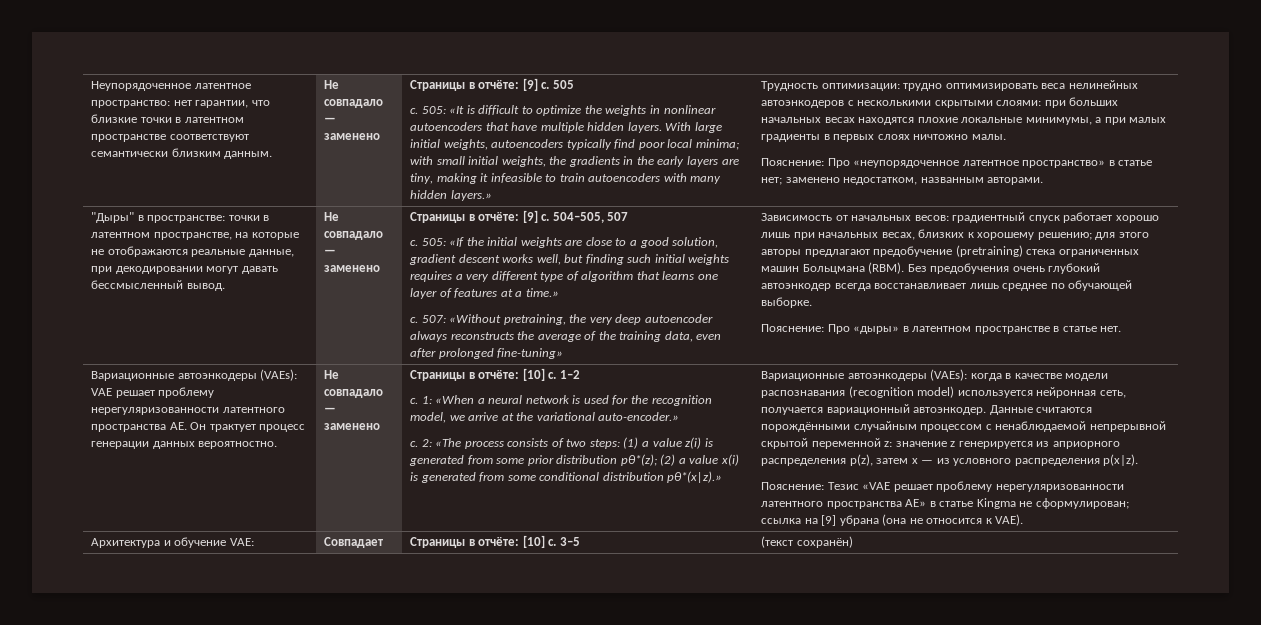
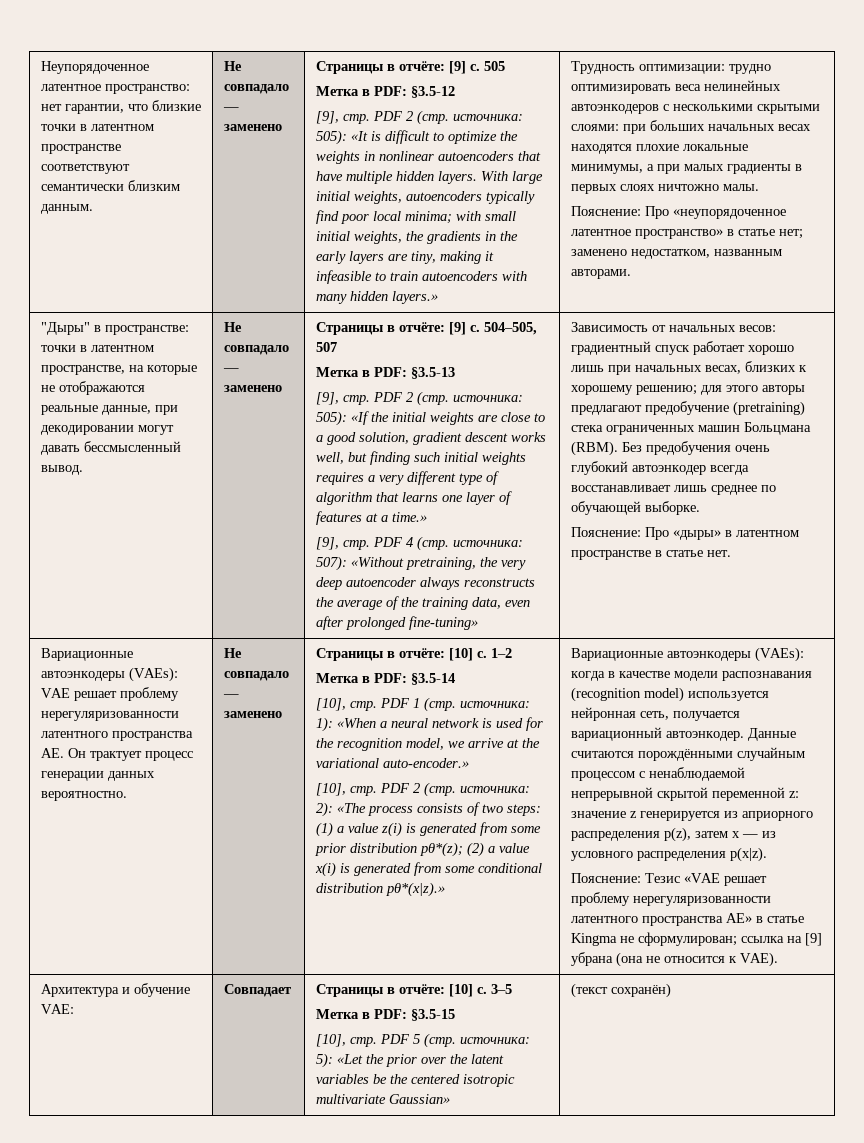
[410,106,446,114] с. 505: -> [315,86,455,98] [315,110,523,125] [315,130,347,145] Метка в PDF: §3.5-12 // [9], стр. PDF 2 (стр. источника: 505):
[410,238,446,246] с. 505: -> [315,367,455,379] [315,391,523,406] [315,411,347,426] Метка в PDF: §3.5-13 // [9], стр. PDF 2 (стр. источника: 505):
[410,315,446,323] с. 507: -> [315,536,523,551] [315,556,347,571] [9], стр. PDF 4 (стр. источника: 507):
[410,396,432,404] с. 1: -> [315,673,455,685] [315,697,530,712] [315,717,333,732] Метка в PDF: §3.5-14 // [10], стр. PDF 1 (стр. источника: 1):
[410,439,432,447] с. 2: -> [315,782,530,797] [315,802,333,817] [10], стр. PDF 2 (стр. источника: 2):
(580, 541) none -> [315,1009,455,1021] [315,1033,530,1048] [315,1053,504,1068] [315,1074,515,1087] [315,1094,450,1104] // Метка в PDF: §3.5-15 // [10], стр. PDF 5 (стр. источника: 5): «Let the prior over the latent variables be the centered isotropic multivariate Gaussian»

